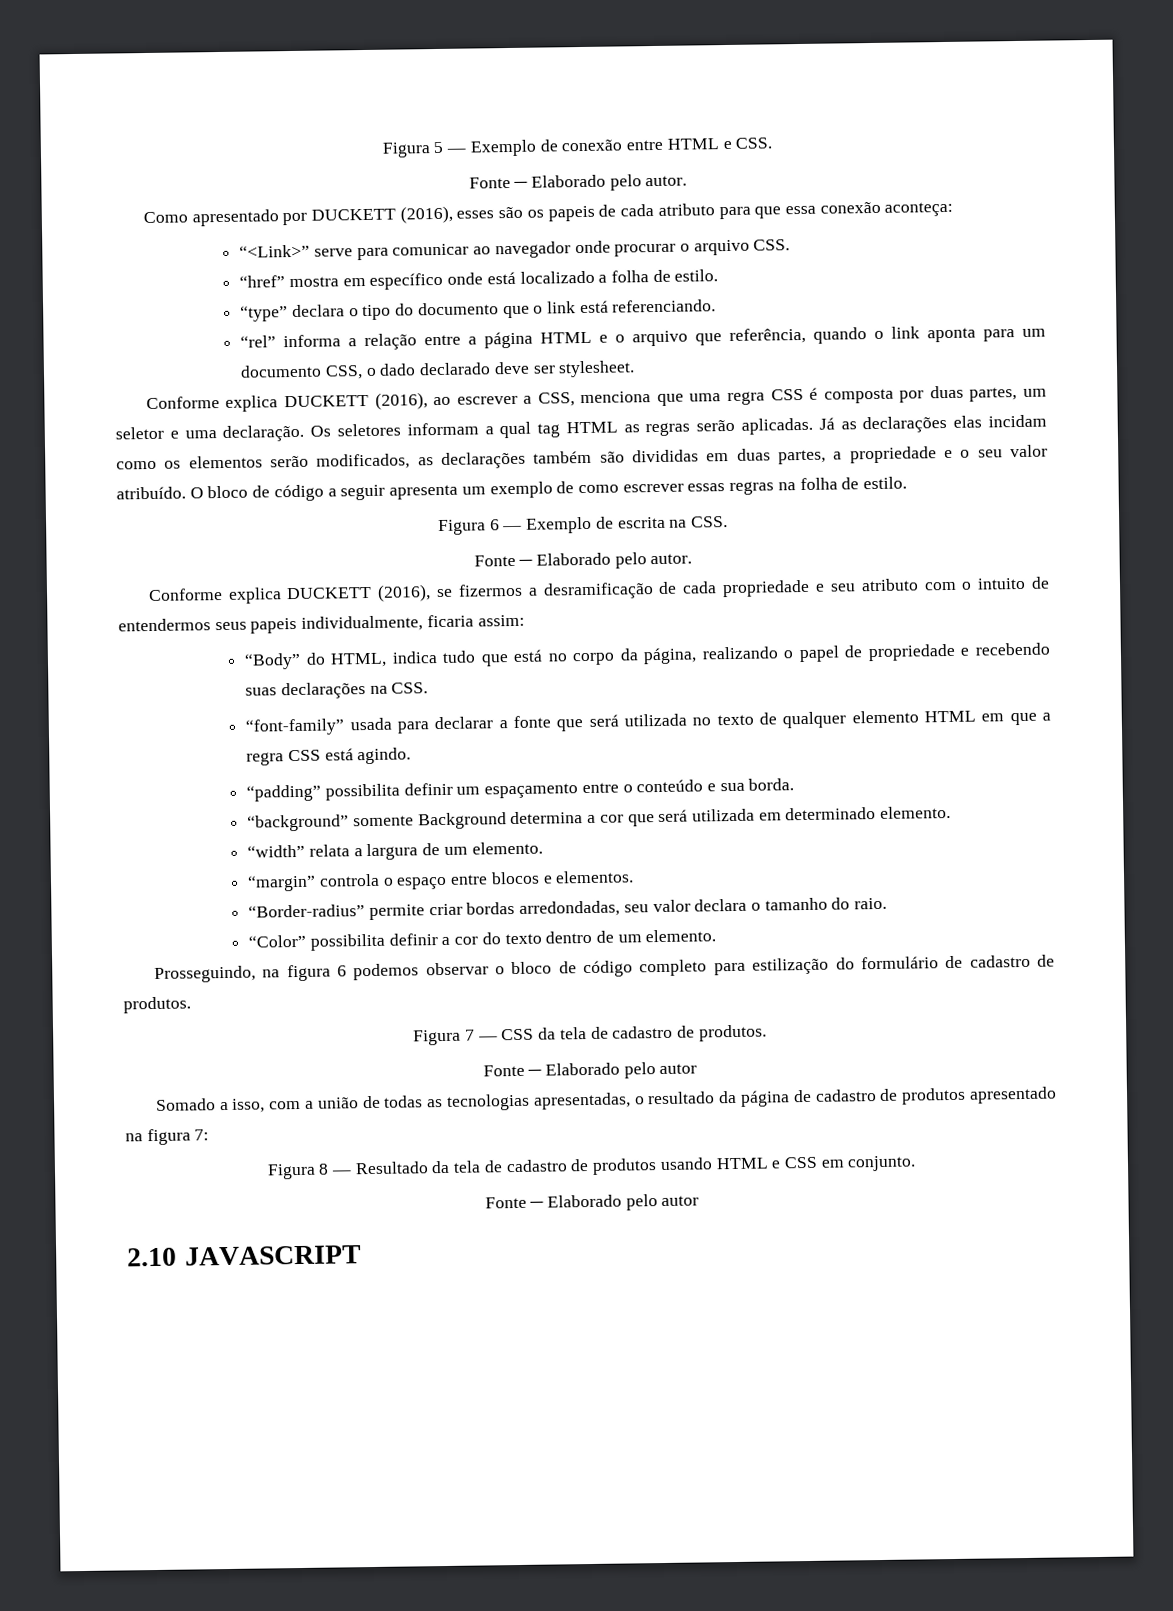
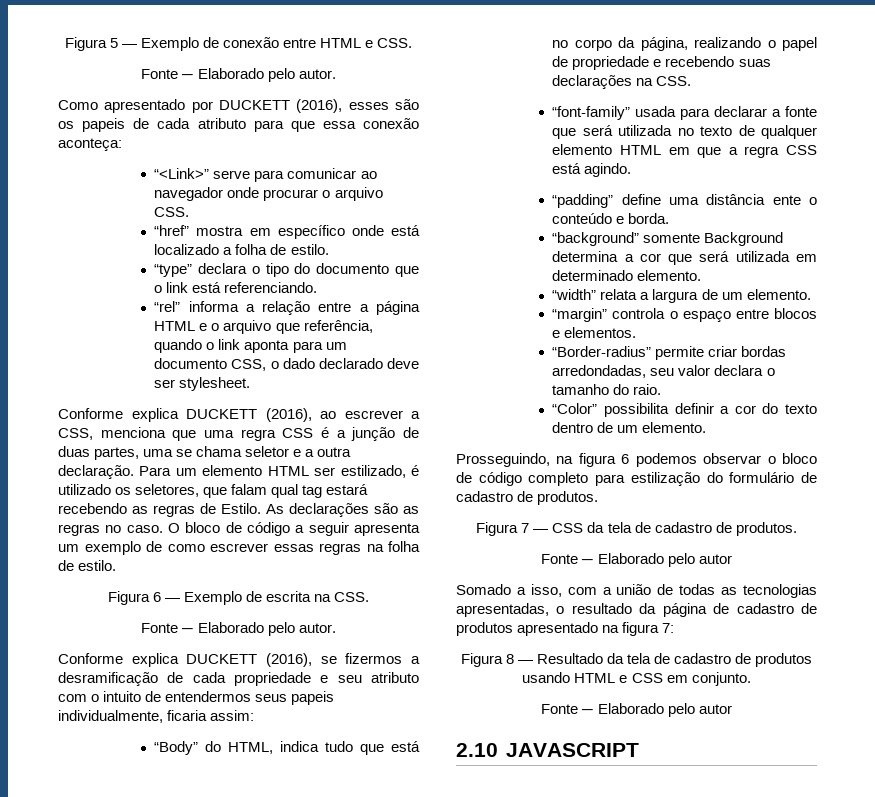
[823,385,1047,404] [115,414,1047,442] [116,444,1049,470] [116,486,186,500] composta por duas partes, um seletor e uma declaração. Os seletores informam a qual tag HTML as regras serão aplicadas. Já as declarações elas incidam como os elementos serão modificados, as declarações também são divididas em duas partes, a propriedade e o seu valor atribuído. -> [336,427,420,441] [58,446,352,460] [58,465,420,479] [58,484,369,498] [58,503,419,517] [58,524,163,536] a junção de duas partes, uma se chama seletor e a outra declaração. Para um elemento HTML ser estilizado, é utilizado os seletores, que falam qual tag estará recebendo as regras de Estilo. As declarações são as regras no caso.
[324,782,619,801] possibilita definir um espaçamento entre -> [621,194,801,205] define uma distância ente
[719,782,745,792] sua -> (625, 220) none

